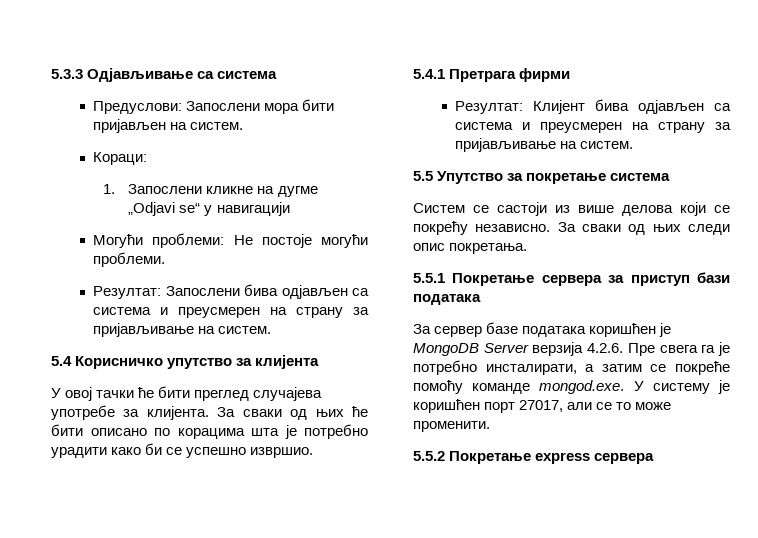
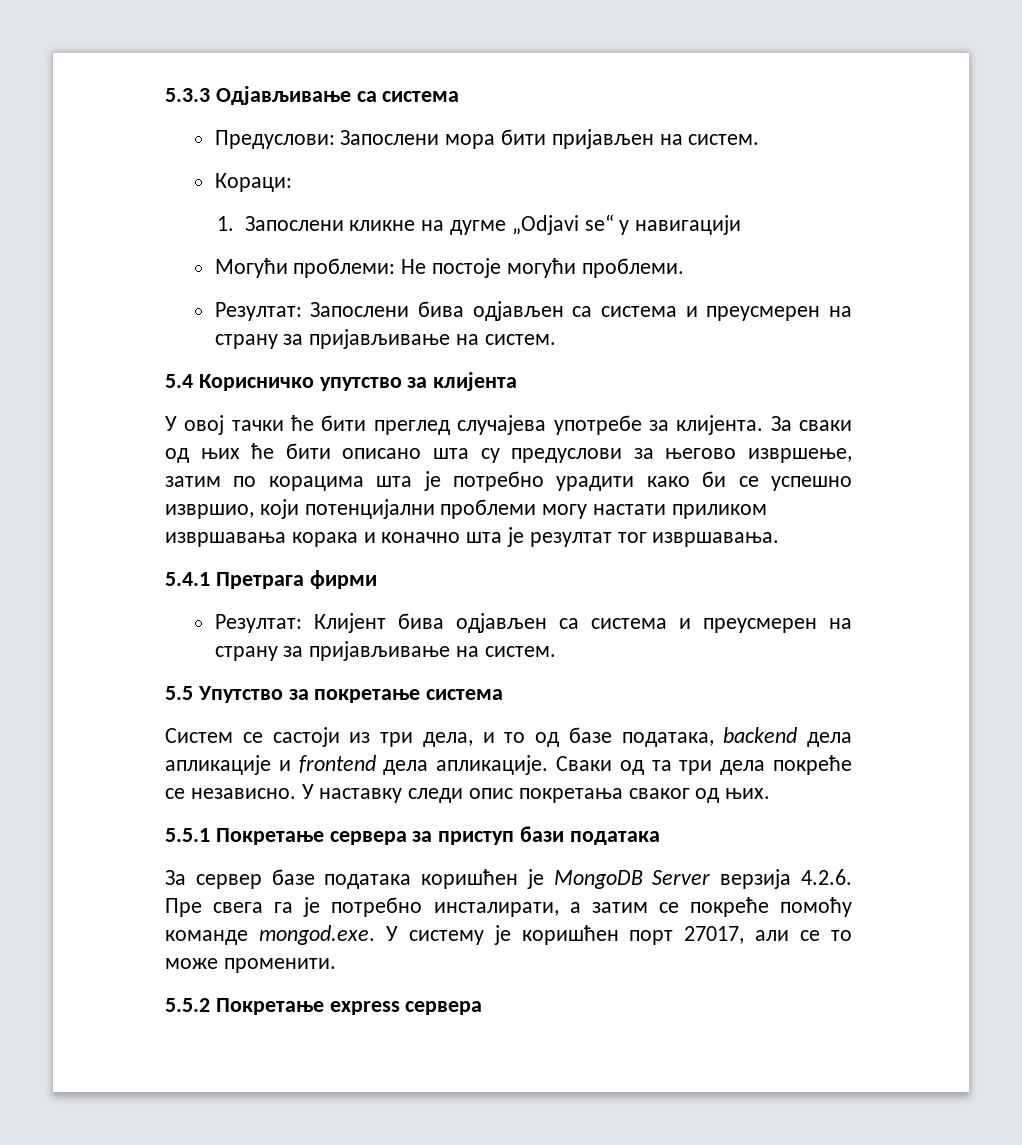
(147, 432) none -> [433,448,853,463] [165,476,221,487] шта су предуслови за његово извршење, затим
[250,447,314,458] извршио. -> [165,499,767,519] [165,527,780,547] извршио, који потенцијални проблеми могу настати приликом извршавања корака и коначно шта је резултат тог извршавања.
[578,202,730,216] [413,221,730,235] [413,243,528,254] више делова који се покрећу независно. За сваки од њих следи опис покретања. -> [380,727,852,747] [165,755,852,775] [165,784,771,803] три дела, и то од базе података, backend дела апликације и frontend дела апликације. Сваки од та три дела покреће се независно. У наставку следи опис покретања сваког од њих.

